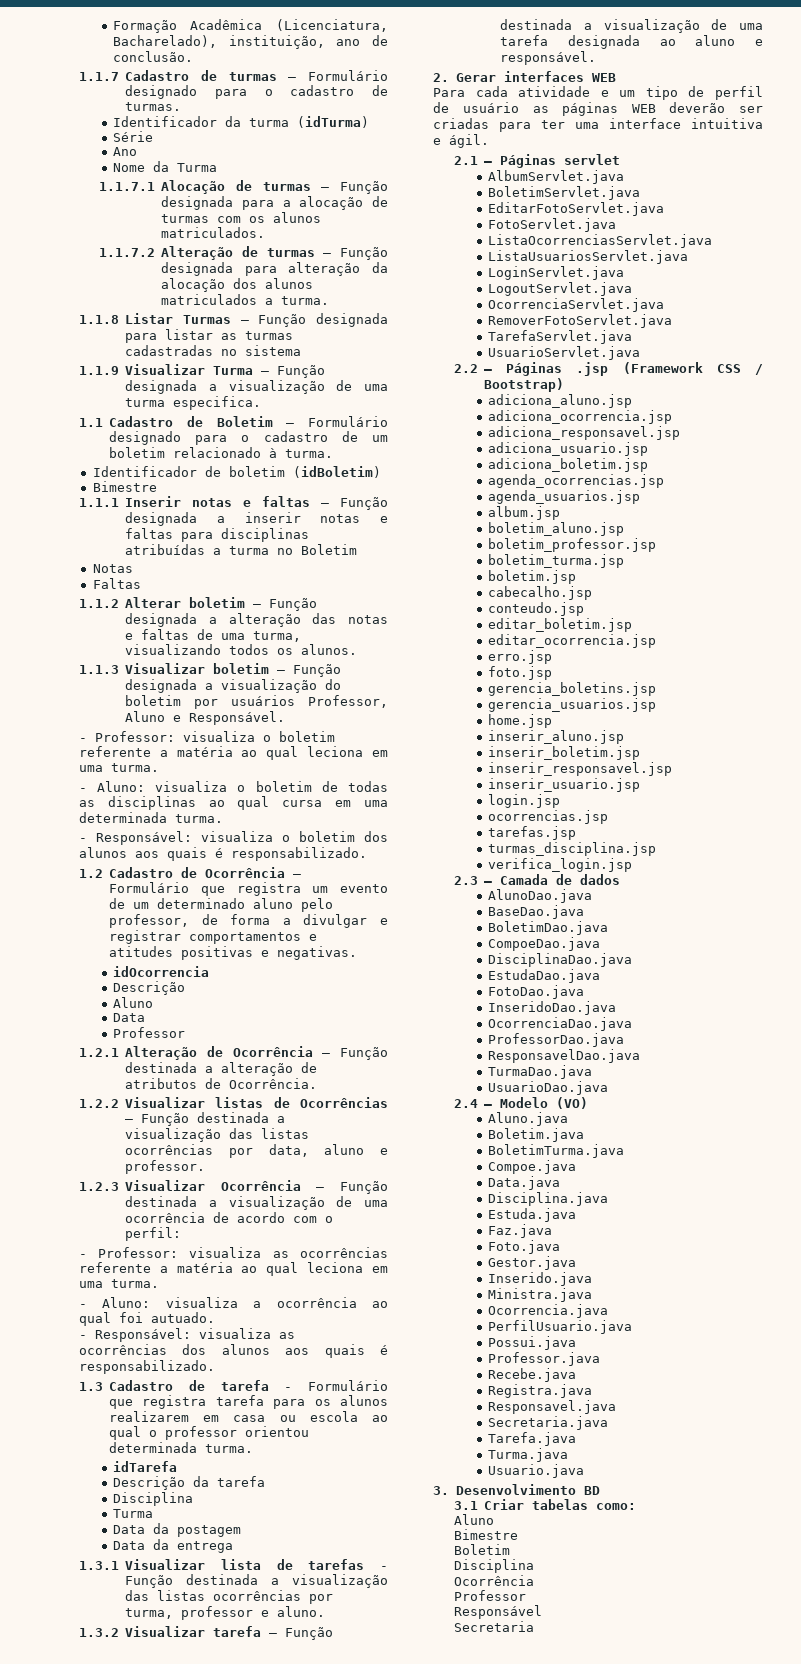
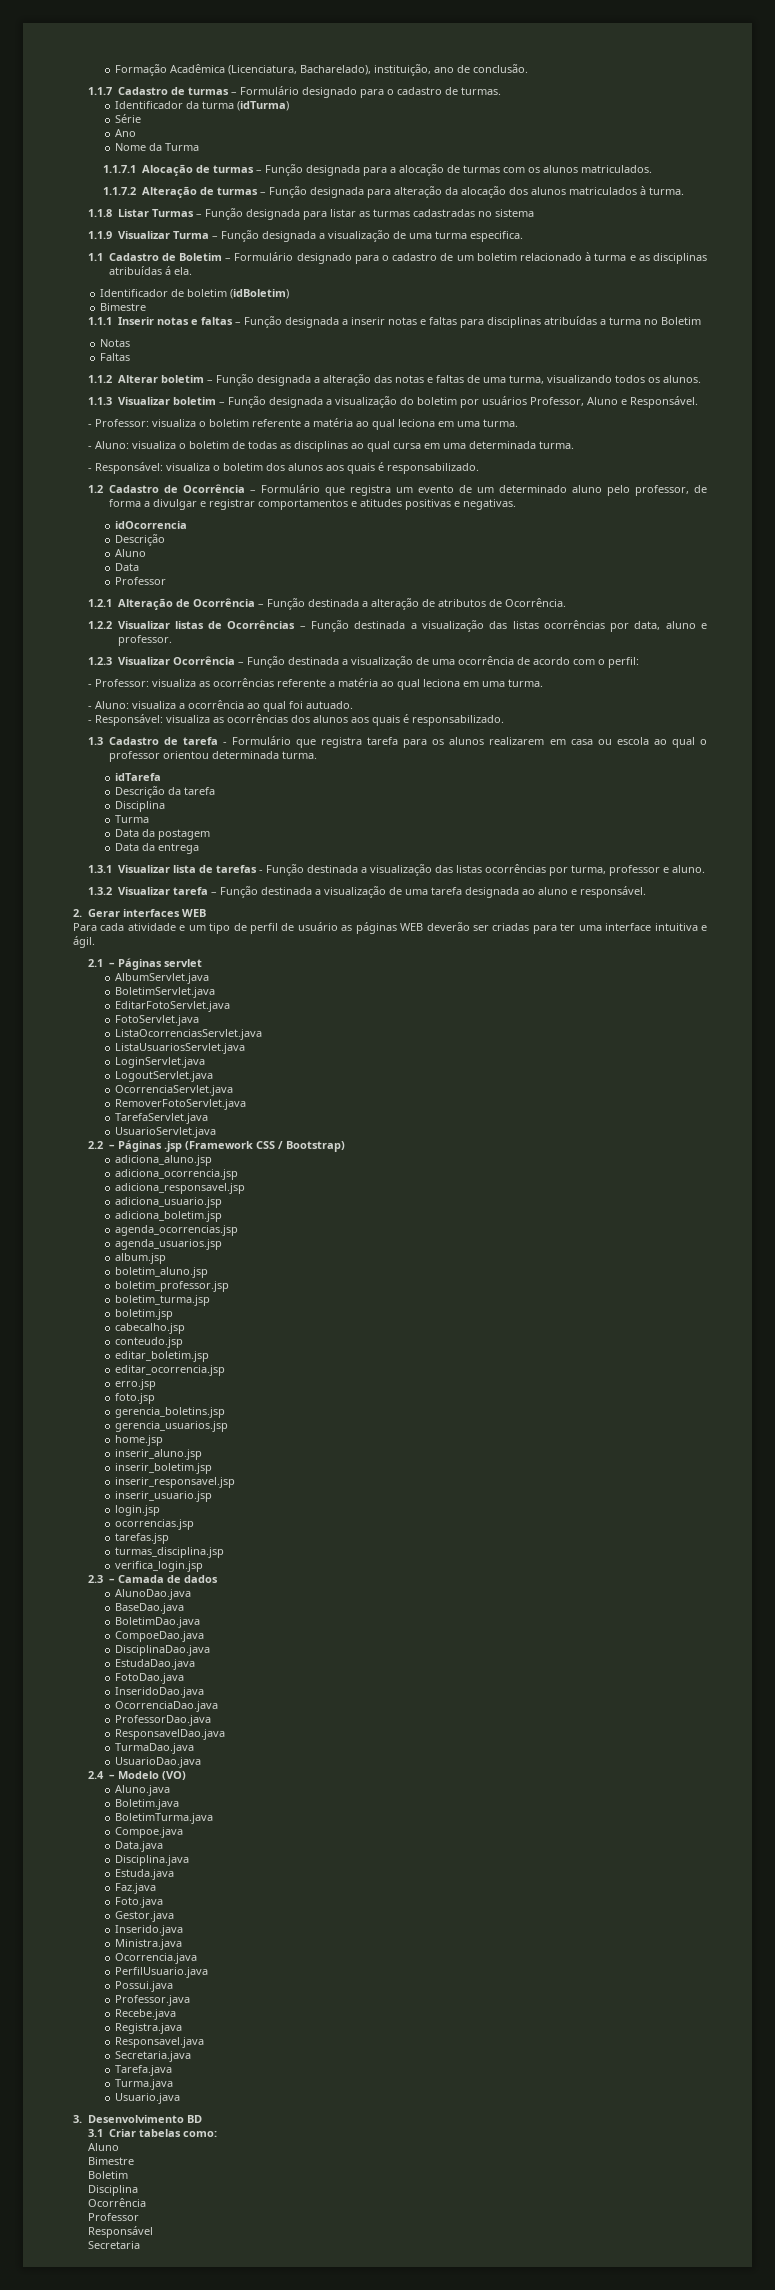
[265,298,274,305] a -> [639,186,646,195] à
[285,449,334,458] turma. -> [594,253,707,264] [108,266,192,275] turma e as disciplinas atribuídas á ela.

